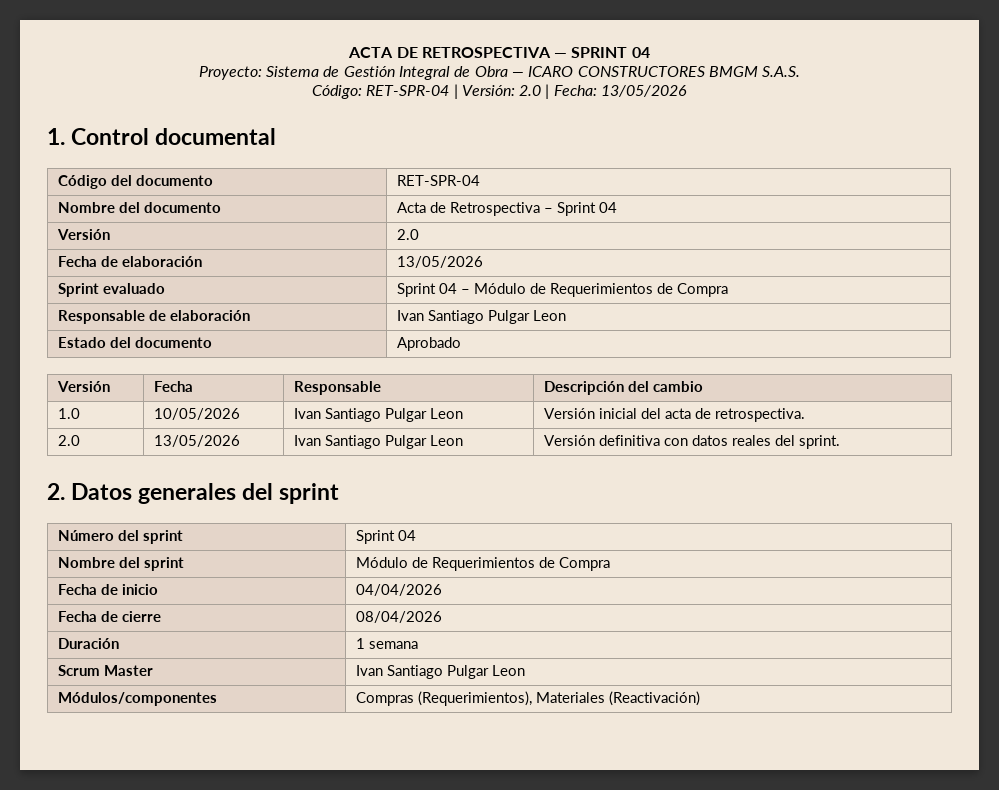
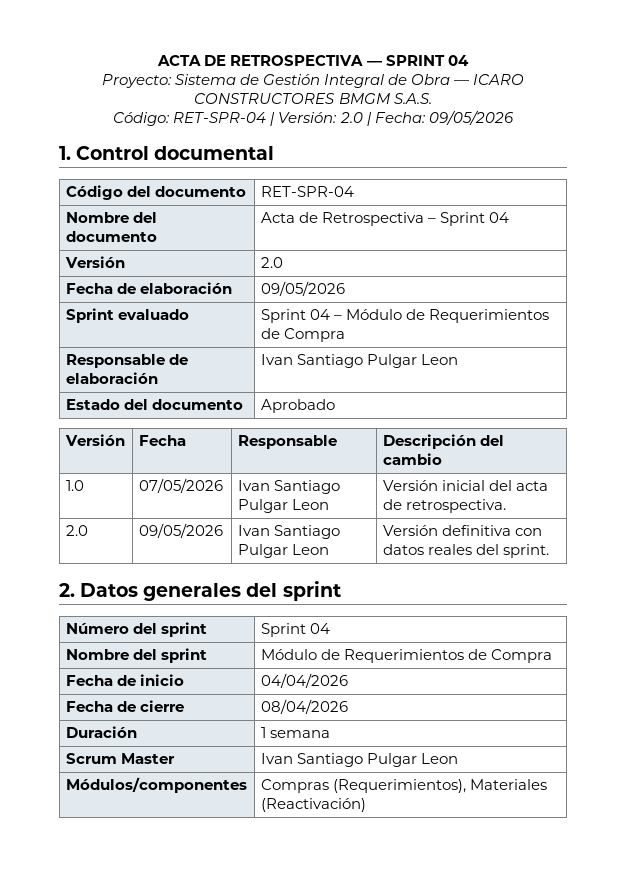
[601,85,688,97] 13/05/2026 -> [428,110,514,125] 09/05/2026
[397,256,484,268] 13/05/2026 -> [260,281,345,296] 09/05/2026
[154,408,241,420] 10/05/2026 -> [138,478,223,493] 07/05/2026
[154,435,241,447] 13/05/2026 -> [138,523,223,538] 09/05/2026

